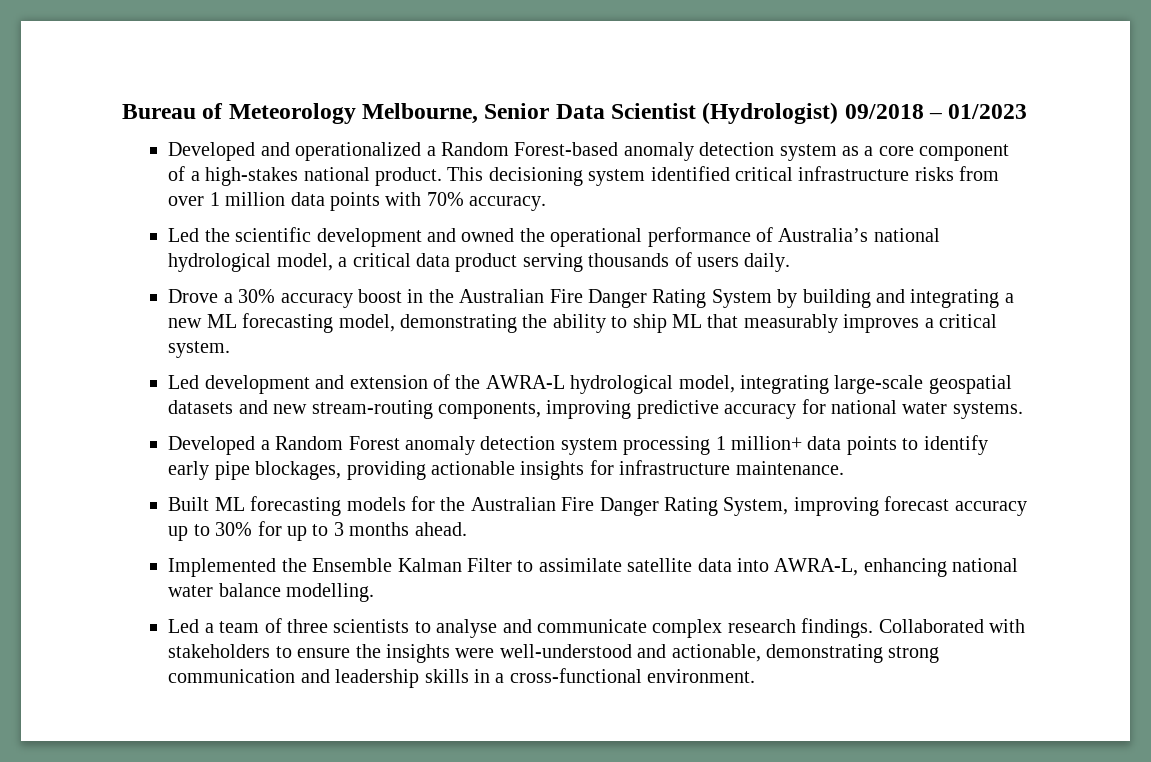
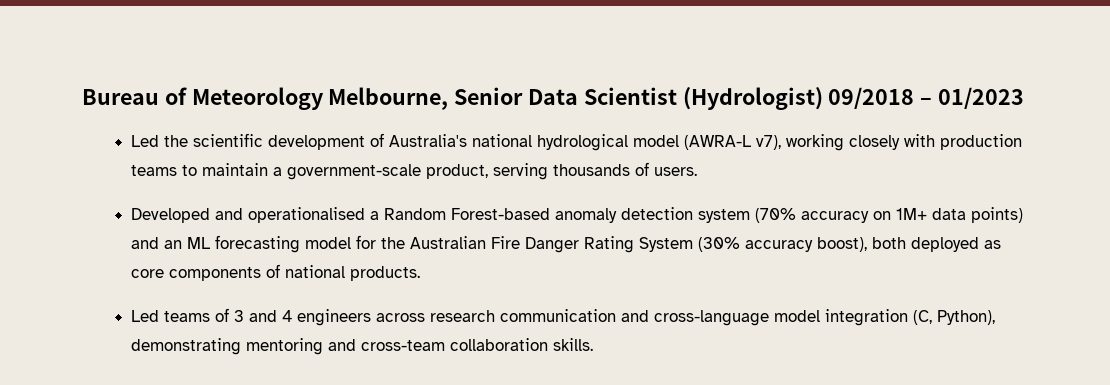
(1028, 111) none -> [131,133,1023,151] [131,162,698,180] // Led the scientific development of Australia's national hydrological model (AWRA-L v7), working closely with production teams to maintain a government-scale product, serving thousands of users.
[295,142,422,161] operationalized -> [248,207,366,223] operationalised
[841,144,1010,161] [168,166,1000,186] [168,192,547,211] [168,227,940,247] [168,252,791,272] [168,289,424,308] as a core component of a high-stakes national product. This decisioning system identified critical infrastructure risks from over 1 million data points with 70% accuracy. // Led the scientific development and owned the operational performance of Australia’s national hydrological model, a critical data product serving thousands of users daily. // Drove a 30% accuracy boost in -> [755,207,1024,223] [131,235,377,253] (70% accuracy on 1M+ data points) and an ML forecasting model for
[777,289,1014,308] [168,313,997,333] [168,341,231,358] [168,374,1012,394] [168,399,1023,419] [168,435,988,455] [168,460,844,480] [168,496,1027,516] [168,521,467,541] [168,558,1019,577] [168,583,375,602] [168,618,1025,638] [168,644,940,663] [168,668,756,688] by building and integrating a new ML forecasting model, demonstrating the ability to ship ML that measurably improves a critical system. // Led development and extension of the AWRA-L hydrological model, integrating large-scale geospatial datasets and new stream-routing components, improving predictive accuracy for national water systems. // Developed a Random Forest anomaly detection system processing 1 million+ data points to identify early pipe blockages, providing actionable insights for infrastructure maintenance. // Built ML forecasting models for the Australian Fire Danger Rating System, improving forecast accuracy up to 30% for up to 3 months ahead. // Implemented the Ensemble Kalman Filter to assimilate satellite data into AWRA-L, enhancing national water balance modelling. // Led a team of three scientists to analyse and communicate complex research findings. Collaborated with stakeholders to ensure the insights were well-understood and actionable, demonstrating strong communication and leadership skills in a cross-functional environment. -> [698,237,1002,252] [131,264,421,281] [131,308,996,326] [131,338,594,355] (30% accuracy boost), both deployed as core components of national products. // Led teams of 3 and 4 engineers across research communication and cross-language model integration (C, Python), demonstrating mentoring and cross-team collaboration skills.

